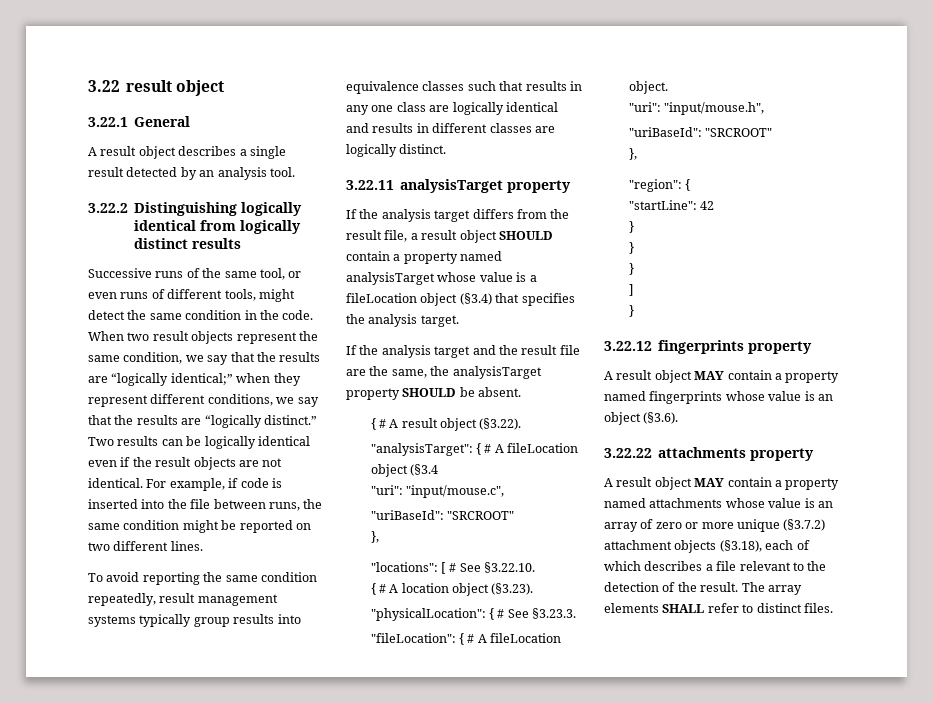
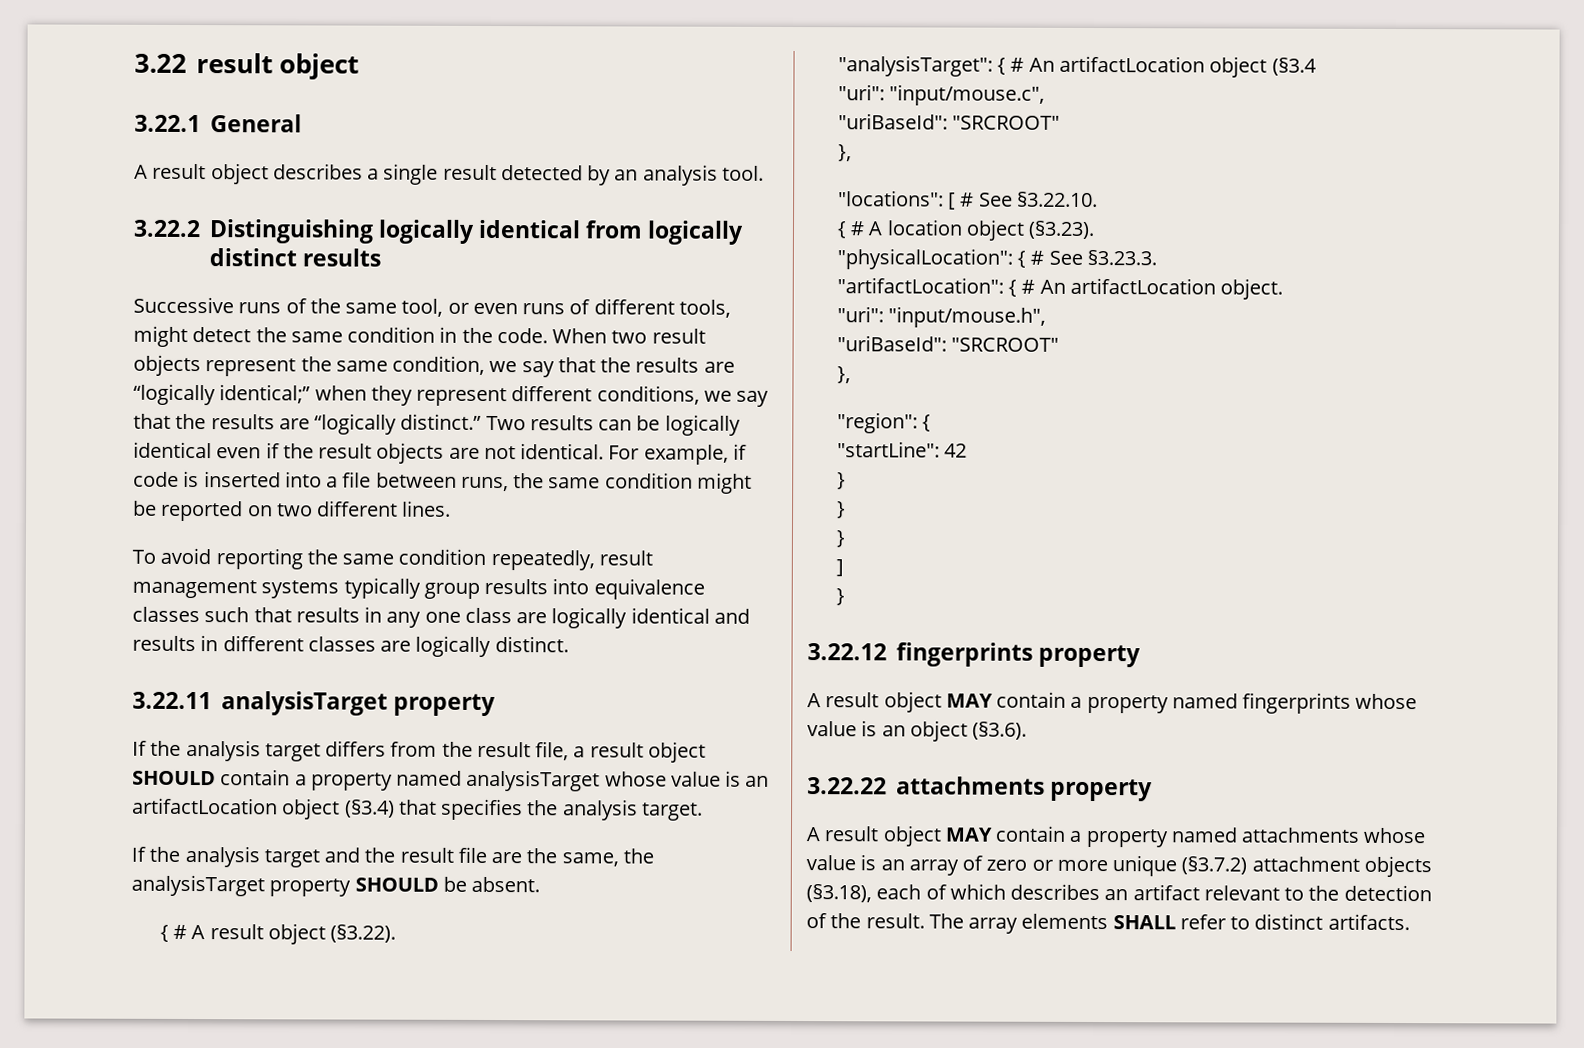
[167,499,187,509] the -> [326,476,339,488] a
[529,275,537,282] [346,293,417,303] a fileLocation -> [745,775,770,787] [132,797,278,815] an artifactLocation
[494,443,579,453] A fileLocation -> [1028,55,1205,73] An artifactLocation
[370,633,562,645] "fileLocation": { # A fileLocation -> [836,277,1217,297] "artifactLocation": { # An artifactLocation
[705,561,737,571] a file -> [1104,884,1200,901] an artifact
[803,603,833,613] files. -> [1327,913,1410,931] artifacts.

